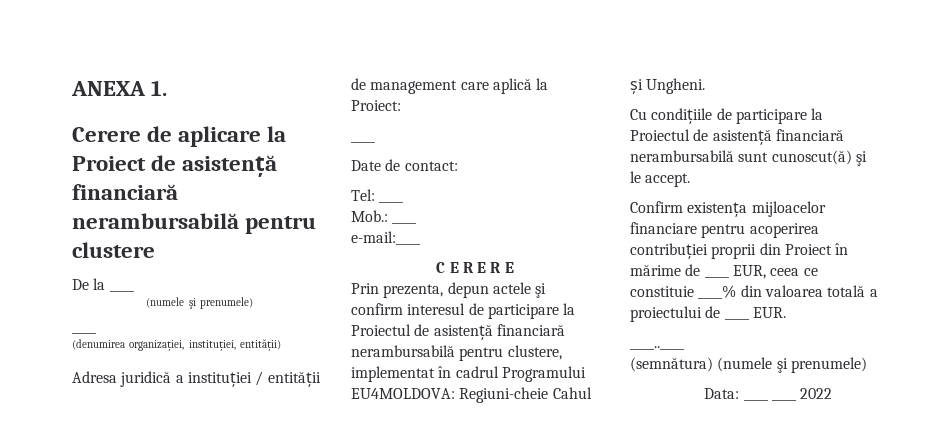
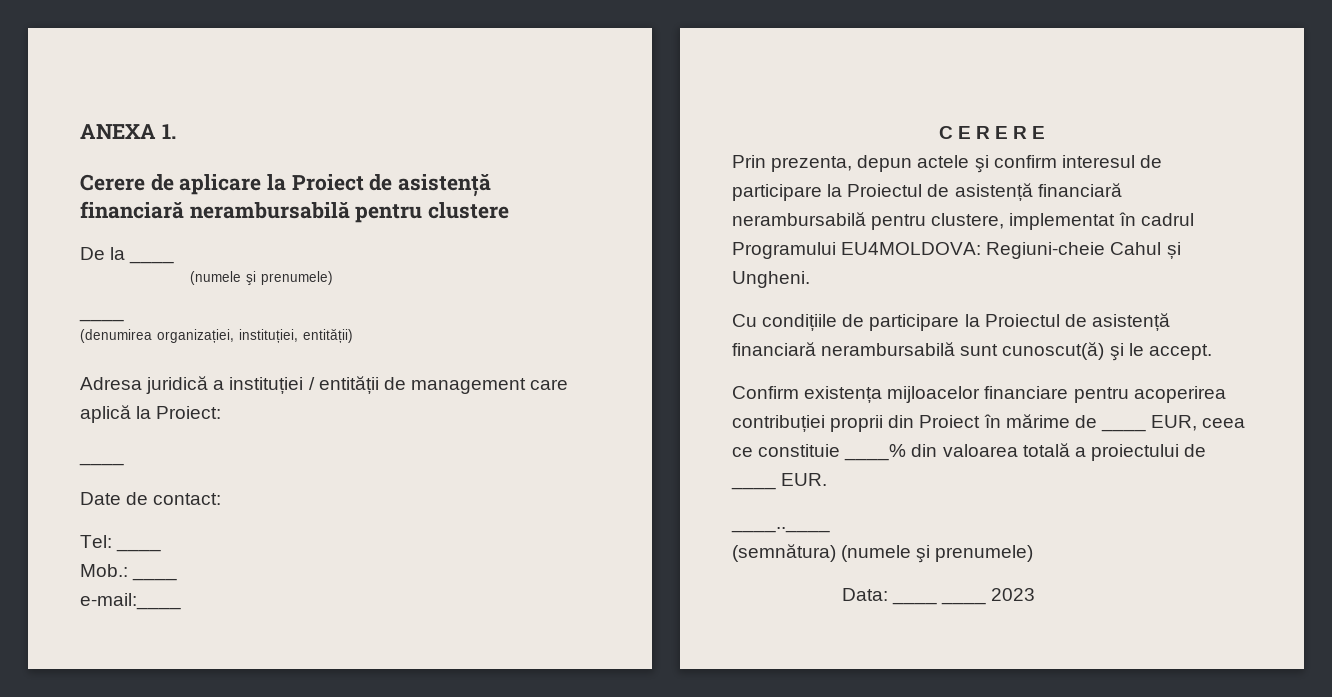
[800,388,833,399] 2022 -> [990,588,1035,601] 2023

